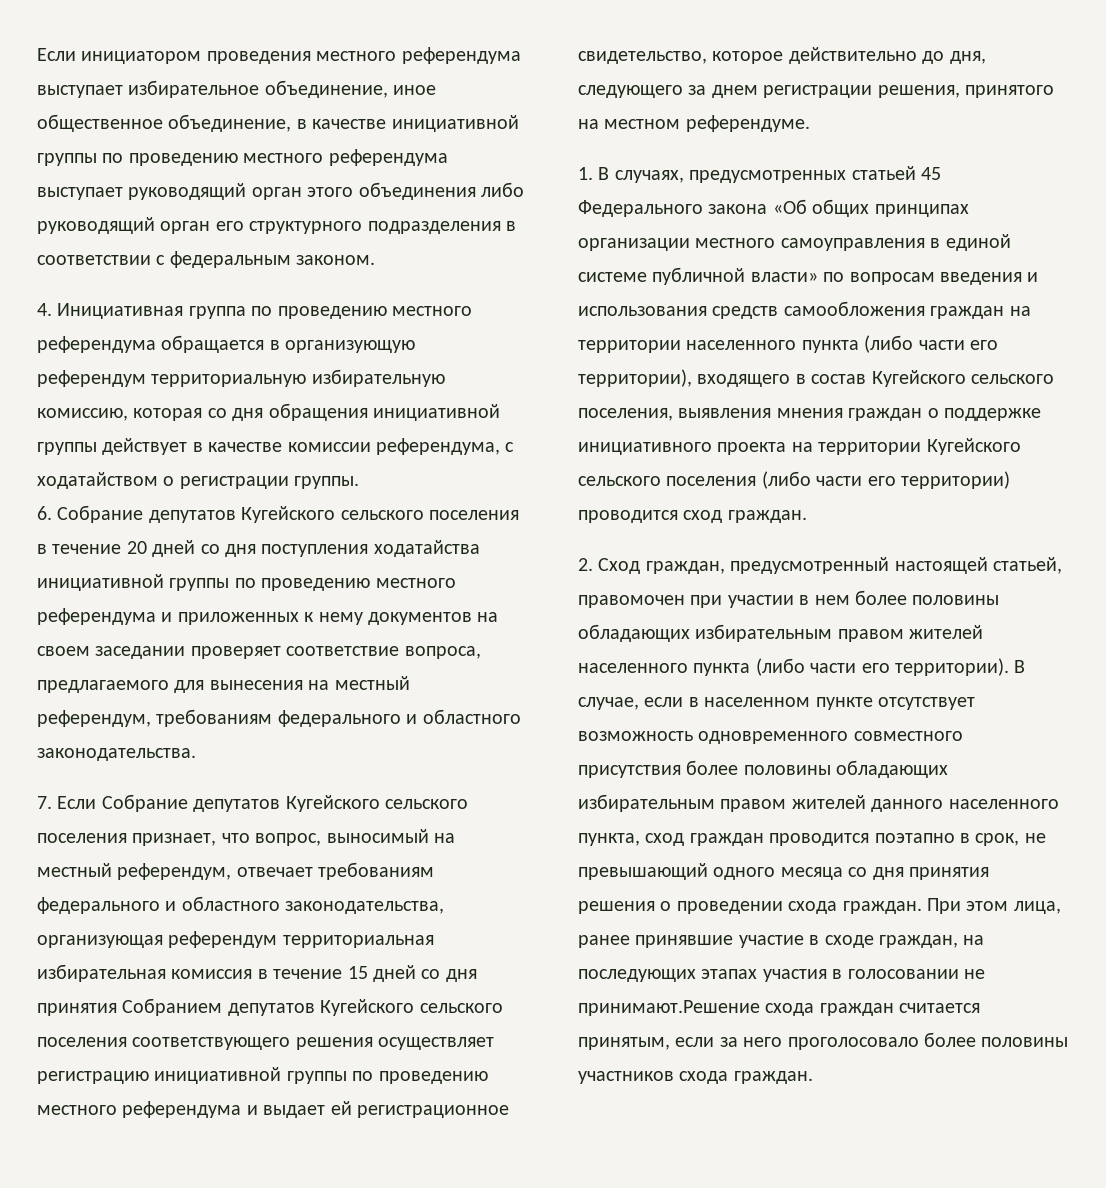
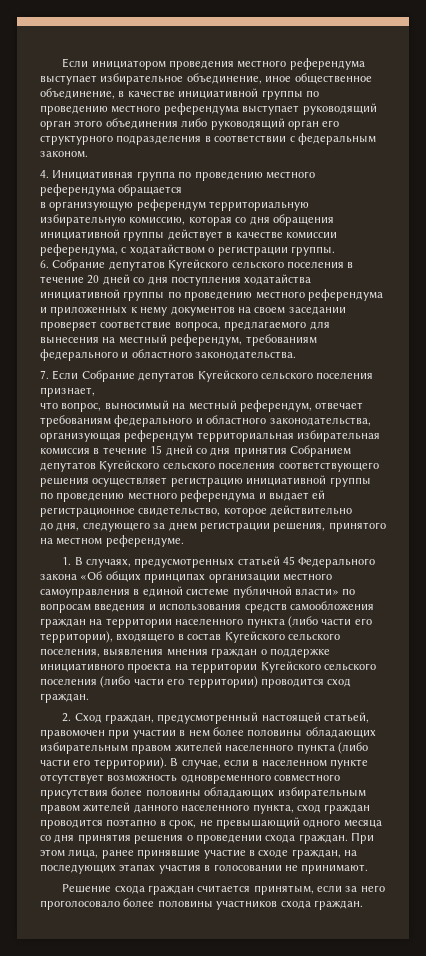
(265, 344) none -> (183, 190) //
(217, 839) none -> (95, 392) //
(917, 55) none -> (353, 510) //
[578,1000,760,1016] принимают.Решение -> [301,864,369,874] [62,884,112,893] принимают. // Решение

